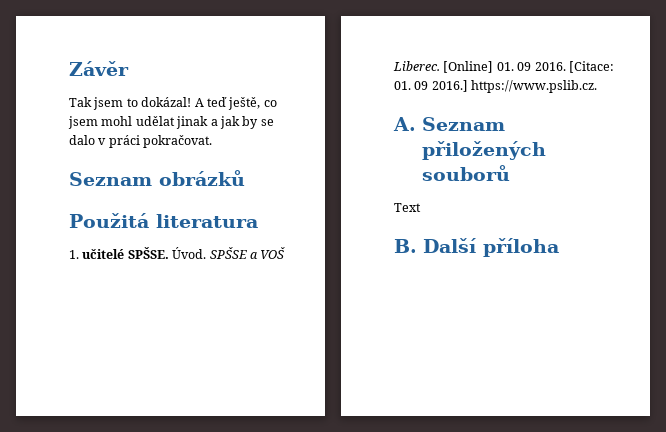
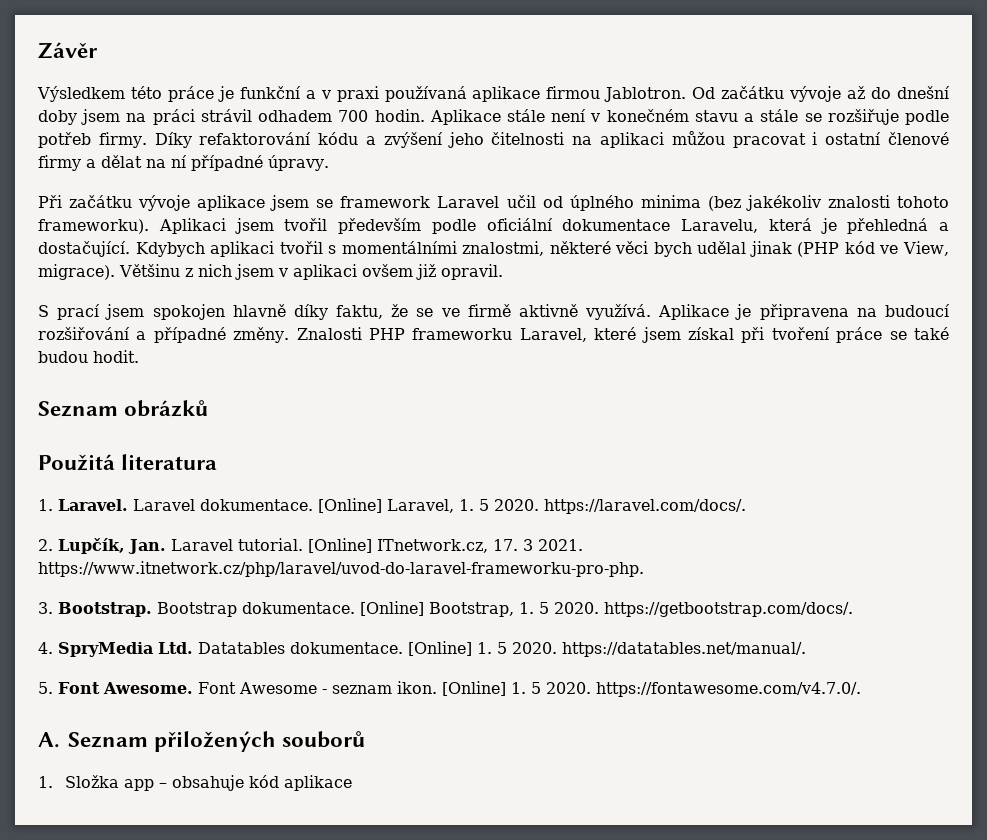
[69,97,277,110] [68,116,274,129] [69,135,213,148] Tak jsem to dokázal! A teď ještě, co jsem mohl udělat jinak a jak by se dalo v práci pokračovat. -> [37,86,951,102] [38,109,949,125] [38,131,950,148] [38,155,329,171] [38,195,950,211] [38,218,949,234] [38,241,950,257] [38,264,503,280] [38,304,950,320] [38,327,949,343] [38,350,139,363] Výsledkem této práce je funkční a v praxi používaná aplikace firmou Jablotron. Od začátku vývoje až do dnešní doby jsem na práci strávil odhadem 700 hodin. Aplikace stále není v konečném stavu a stále se rozšiřuje podle potřeb firmy. Díky refaktorování kódu a zvýšení jeho čitelnosti na aplikaci můžou pracovat i ostatní členové firmy a dělat na ní případné úpravy. // Při začátku vývoje aplikace jsem se framework Laravel učil od úplného minima (bez jakékoliv znalosti tohoto frameworku). Aplikaci jsem tvořil především podle oficiální dokumentace Laravelu, která je přehledná a dostačující. Kdybych aplikaci tvořil s momentálními znalostmi, některé věci bych udělal jinak (PHP kód ve View, migrace). Většinu z nich jsem v aplikaci ovšem již opravil. // S prací jsem spokojen hlavně díky faktu, že se ve firmě aktivně využívá. Aplikace je připravena na budoucí rozšiřování a případné změny. Znalosti PHP frameworku Laravel, které jsem získal při tvoření práce se také budou hodit.
[82,247,286,259] [393,61,614,73] [394,80,598,93] [393,117,506,131] [422,141,547,160] [422,165,511,181] [394,203,421,212] [394,238,560,257] učitelé SPŠSE. Úvod. SPŠSE a VOŠ Liberec. [Online] 01. 09 2016. [Citace: 01. 09 2016.] https://www.pslib.cz. // A. Seznam přiložených souborů // Text // B. Další příloha -> [58,498,746,514] [38,538,583,554] [38,561,644,577] [38,601,853,617] [38,641,806,657] [38,681,861,697] [38,731,366,752] [38,775,352,791] Laravel. Laravel dokumentace. [Online] Laravel, 1. 5 2020. https://laravel.com/docs/. // 2. Lupčík, Jan. Laravel tutorial. [Online] ITnetwork.cz, 17. 3 2021. https://www.itnetwork.cz/php/laravel/uvod-do-laravel-frameworku-pro-php. // 3. Bootstrap. Bootstrap dokumentace. [Online] Bootstrap, 1. 5 2020. https://getbootstrap.com/docs/. // 4. SpryMedia Ltd. Datatables dokumentace. [Online] 1. 5 2020. https://datatables.net/manual/. // 5. Font Awesome. Font Awesome - seznam ikon. [Online] 1. 5 2020. https://fontawesome.com/v4.7.0/. // A. Seznam přiložených souborů // 1. Složka app – obsahuje kód aplikace

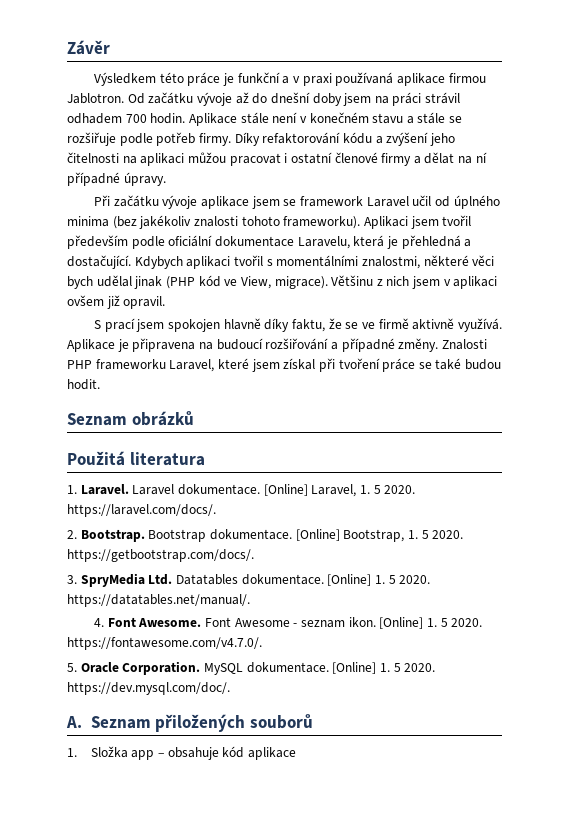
[58,538,583,554] [38,561,644,577] [38,602,53,614] Lupčík, Jan. Laravel tutorial. [Online] ITnetwork.cz, 17. 3 2021. https://www.itnetwork.cz/php/laravel/uvod-do-laravel-frameworku-pro-php. // 3. -> (77, 534) none
[38,642,53,654] 4. -> [67,575,77,584] 3.
[38,682,53,694] 5. -> [94,618,105,627] 4.
(861, 689) none -> [67,661,436,675] [67,682,230,695] // 5. Oracle Corporation. MySQL dokumentace. [Online] 1. 5 2020. https://dev.mysql.com/doc/.

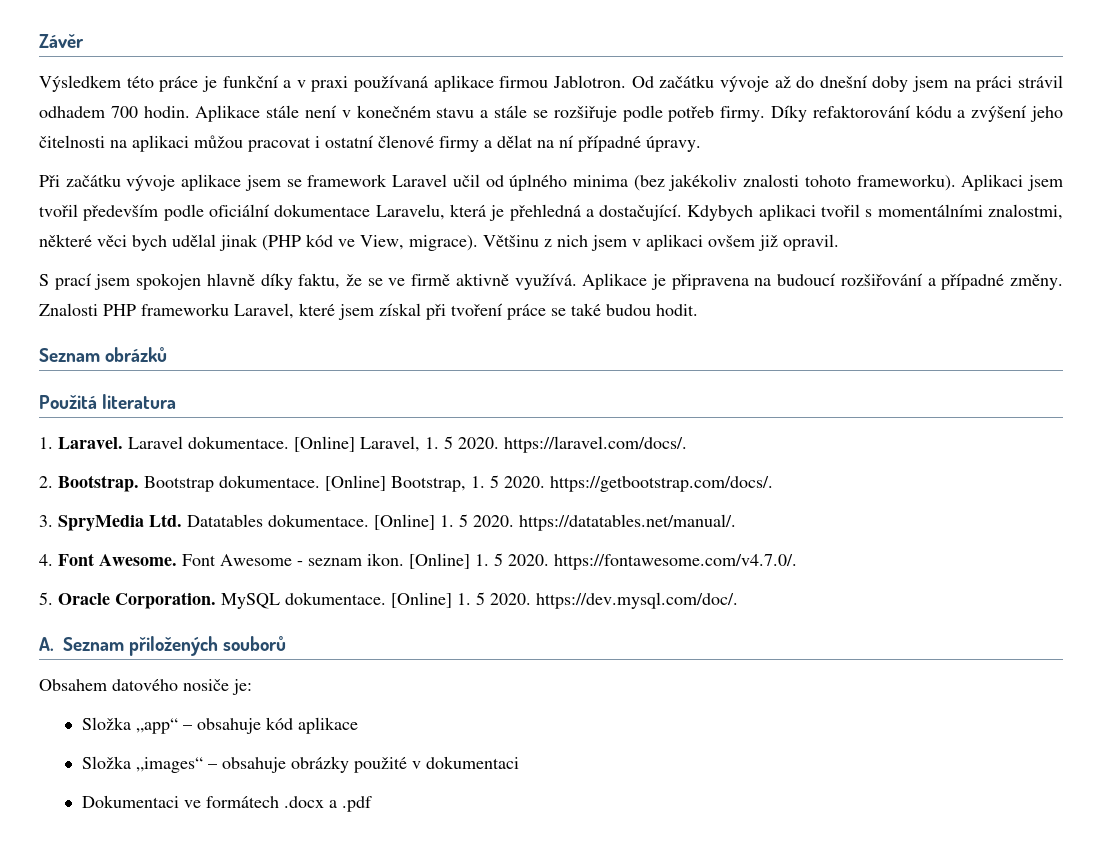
[67,746,296,760] 1. Složka app – obsahuje kód aplikace -> [39,679,252,695] [81,717,358,734] [81,756,519,773] [81,795,372,812] Obsahem datového nosiče je: // Složka „app“ – obsahuje kód aplikace // Složka „images“ – obsahuje obrázky použité v dokumentaci // Dokumentaci ve formátech .docx a .pdf

